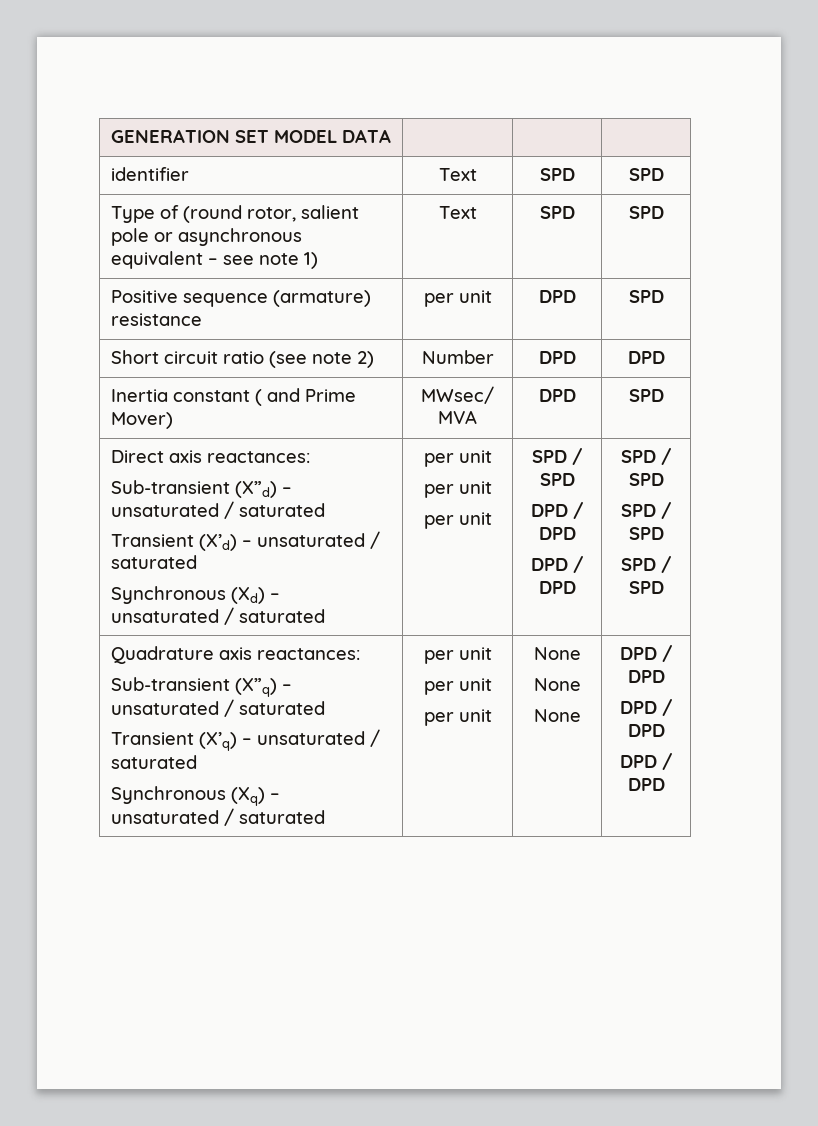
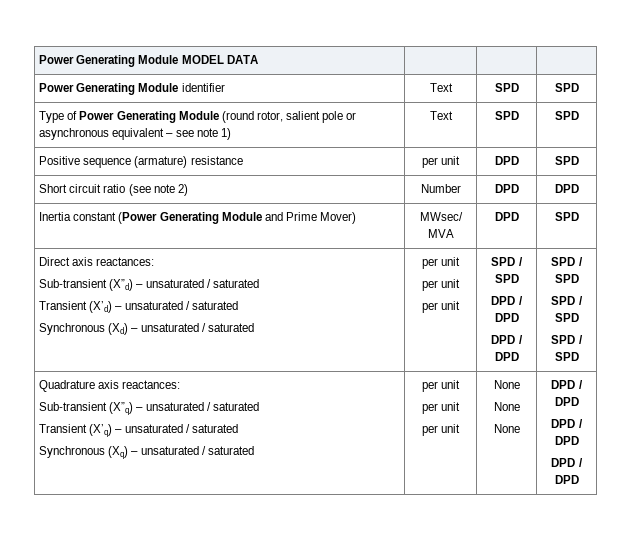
[110,129,269,143] GENERATION SET -> [39,55,179,67] Power Generating Module
(391, 136) none -> [39,83,179,95] Power Generating Module
(179, 212) none -> [79,111,219,123] Power Generating Module
[254,389,262,406] ( -> [118,212,262,224] (Power Generating Module

